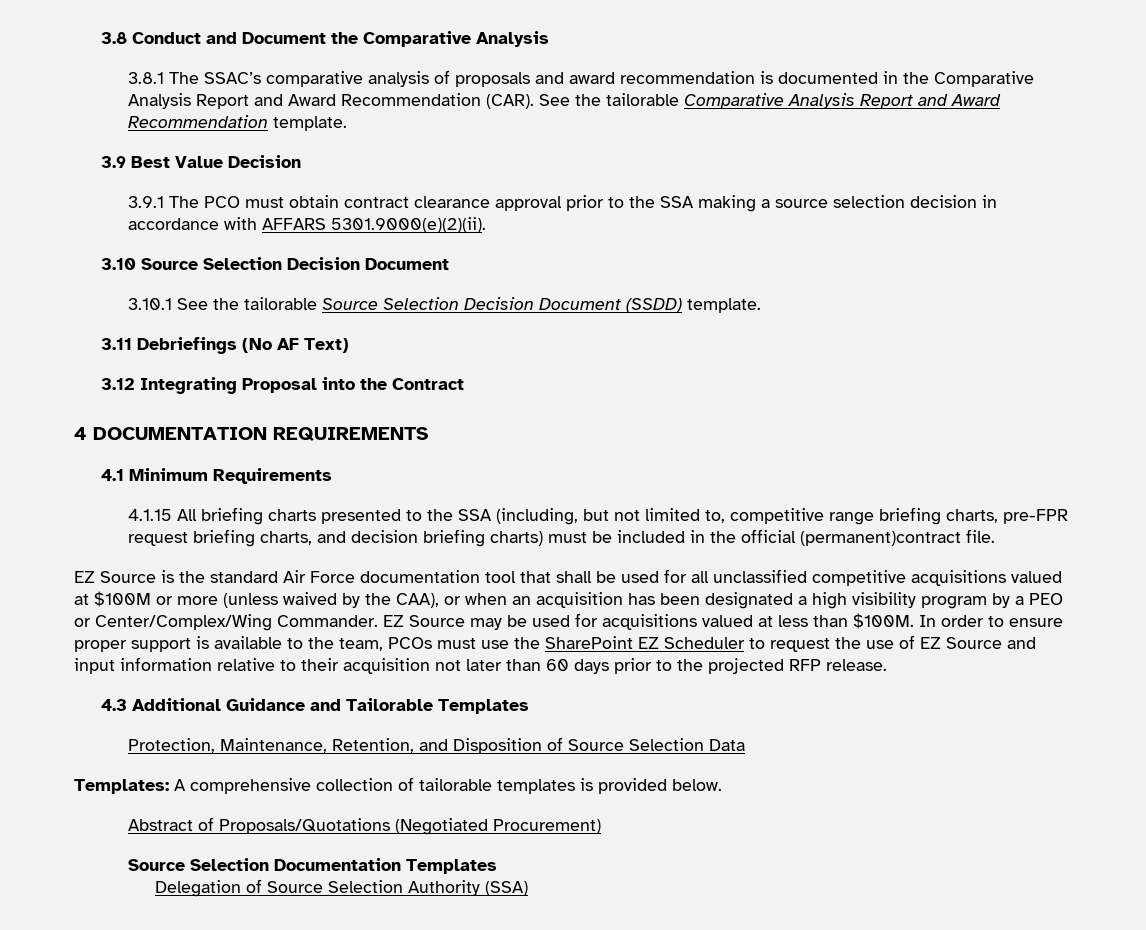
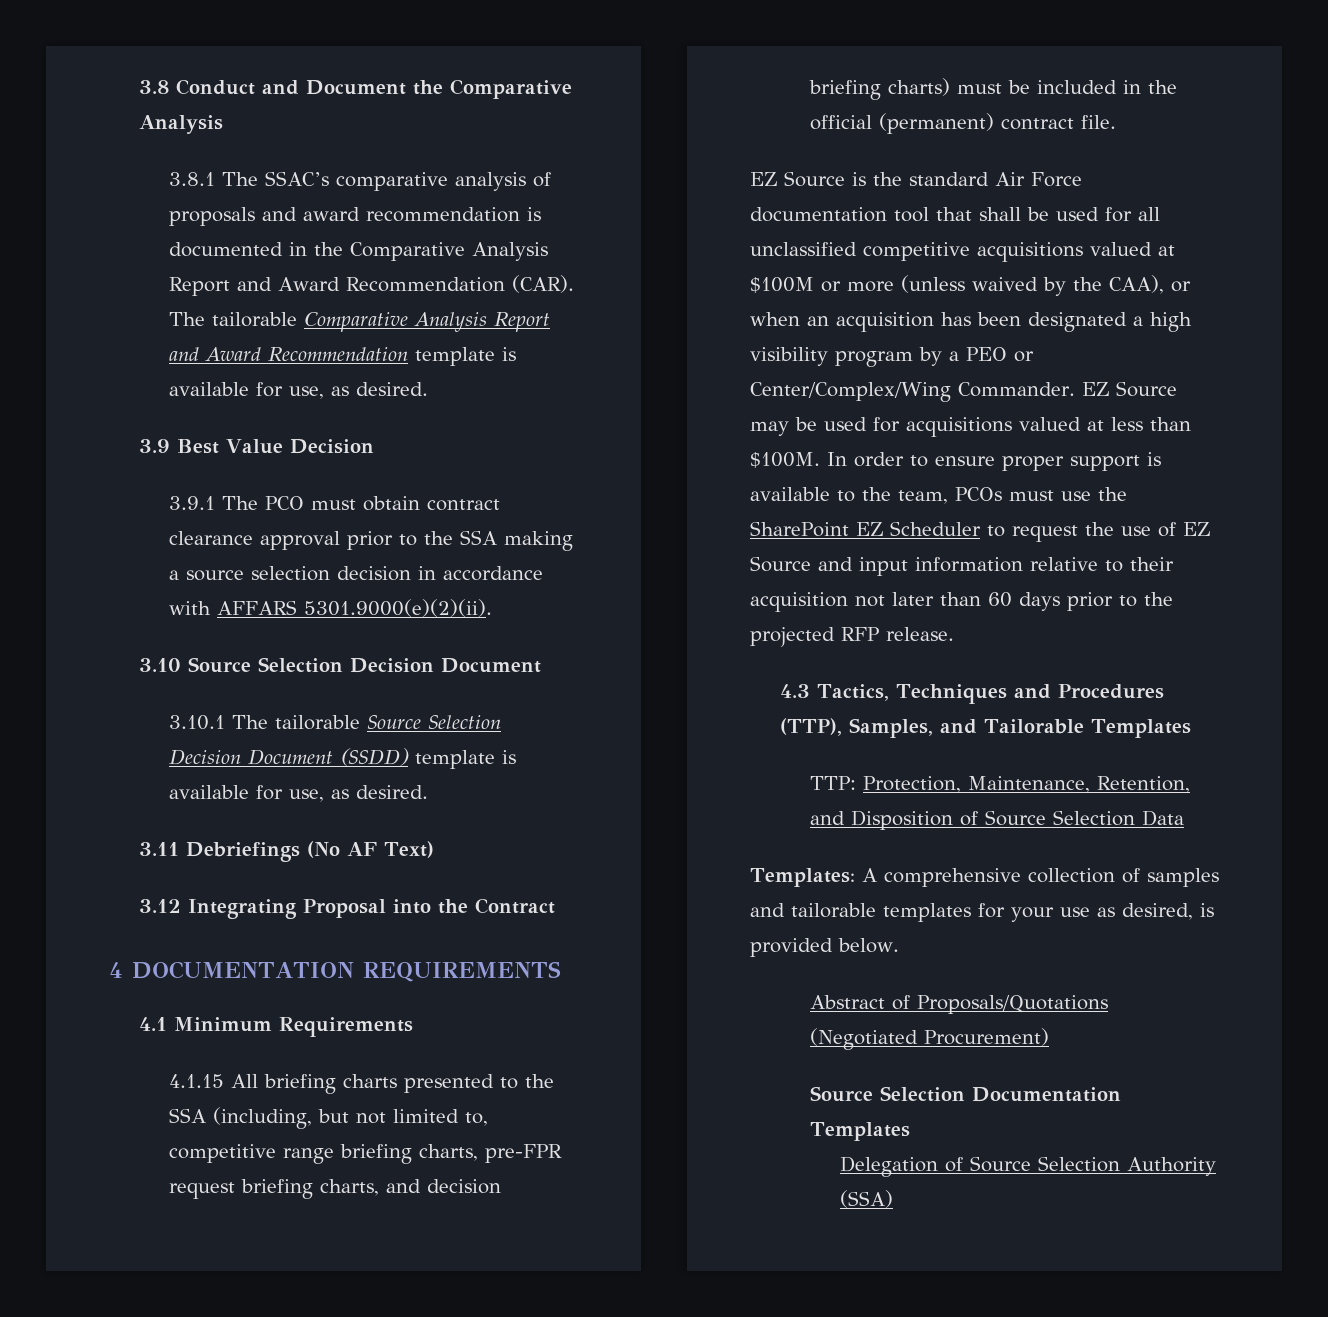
[539,94,602,106] See the -> [168,312,205,326] The
[273,116,348,131] template. -> [414,347,516,366] [168,382,428,399] template is available for use, as desired.
[177,298,240,310] See the -> [231,715,268,729] The
[687,298,762,313] template. -> [414,750,516,769] [168,785,428,802] template is available for use, as desired.
[800,531,962,546] (permanent)contract -> [878,113,1074,134] (permanent) contract
[132,698,306,711] Additional Guidance -> [816,684,1164,704] [779,718,933,738] Tactics, Techniques and Procedures (TTP), Samples,
(530, 706) none -> [809,776,856,790] TTP:
[419,778,575,794] tailorable templates -> [1146,868,1219,887] [750,903,1193,922] samples and tailorable templates for your use as desired,

